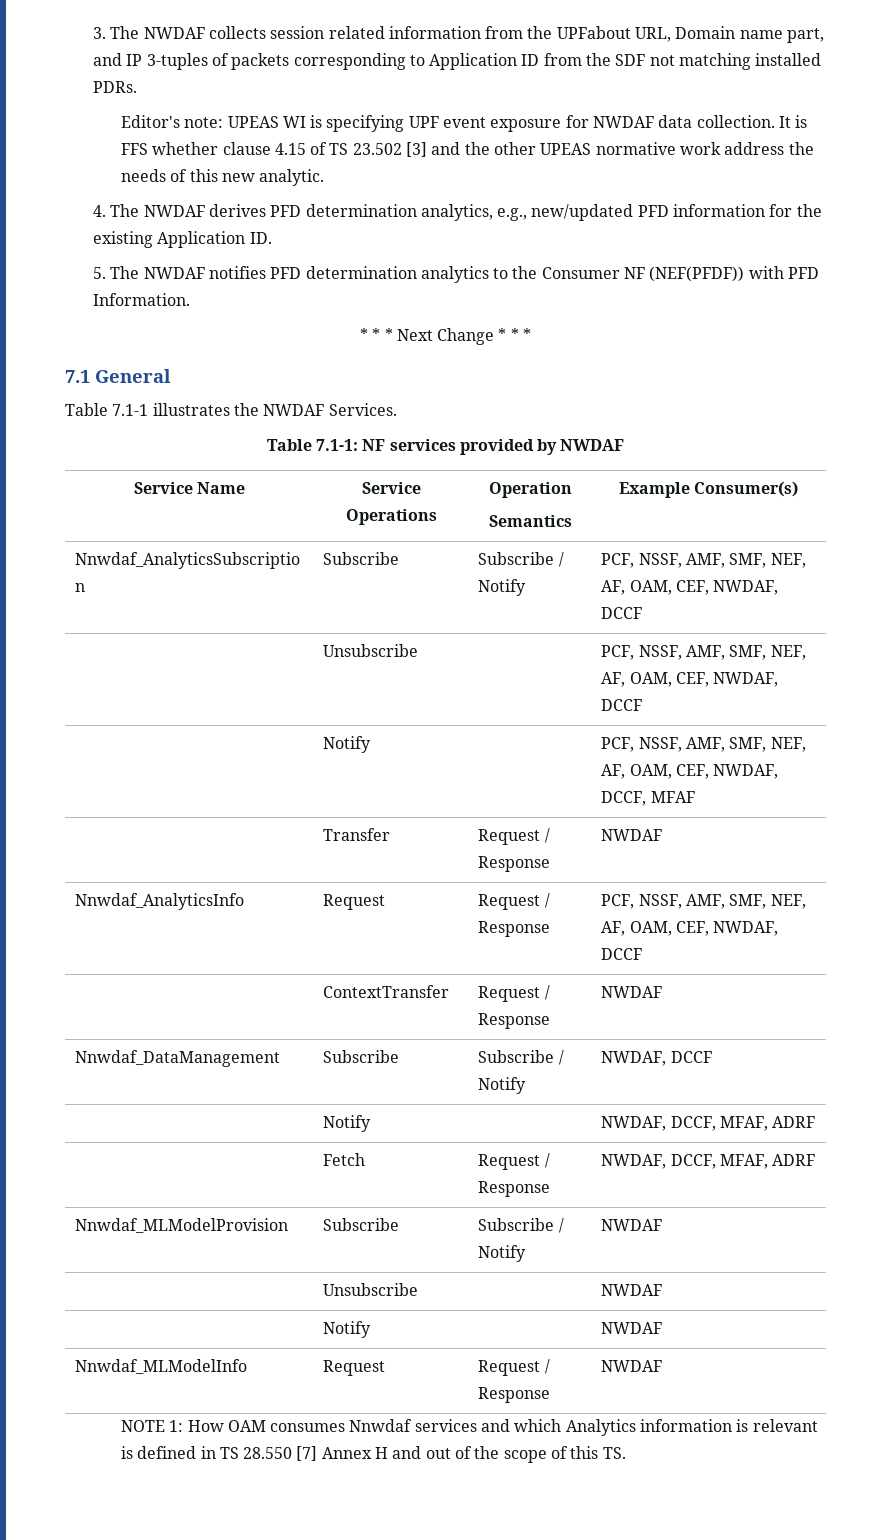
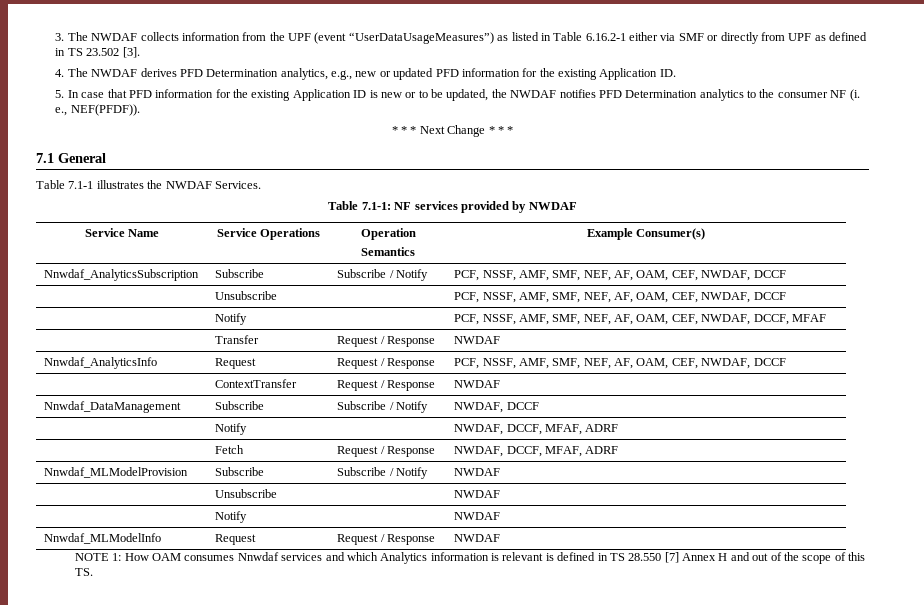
[270,26,385,39] session related -> (179, 36) none
[556,26,825,43] [92,53,822,70] [92,81,137,93] [120,115,808,132] [120,142,814,157] [120,169,325,186] UPFabout URL, Domain name part, and IP 3-tuples of packets corresponding to Application ID from the SDF not matching installed PDRs. // Editor's note: UPEAS WI is specifying UPF event exposure for NWDAF data collection. It is FFS whether clause 4.15 of TS 23.502 [3] and the other UPEAS normative work address the needs of this new analytic. -> [288,32,868,44] [55,47,140,58] UPF (event “UserDataUsageMeasures”) as listed in Table 6.16.2-1 either via SMF or directly from UPF as defined in TS 23.502 [3].
[305,204,417,217] determination -> [206,69,279,77] Determination
[531,204,634,221] new/updated -> [355,68,434,80] new or updated
[110,266,140,279] The -> [67,89,507,101] In case that PFD information for the existing Application ID is new or to be updated, the
[305,266,417,279] determination -> [625,90,698,98] Determination
[541,266,820,282] [92,293,190,306] Consumer NF (NEF(PFDF)) with PFD Information. -> [777,89,860,101] [55,104,140,116] consumer NF (i. e., NEF(PFDF)).

